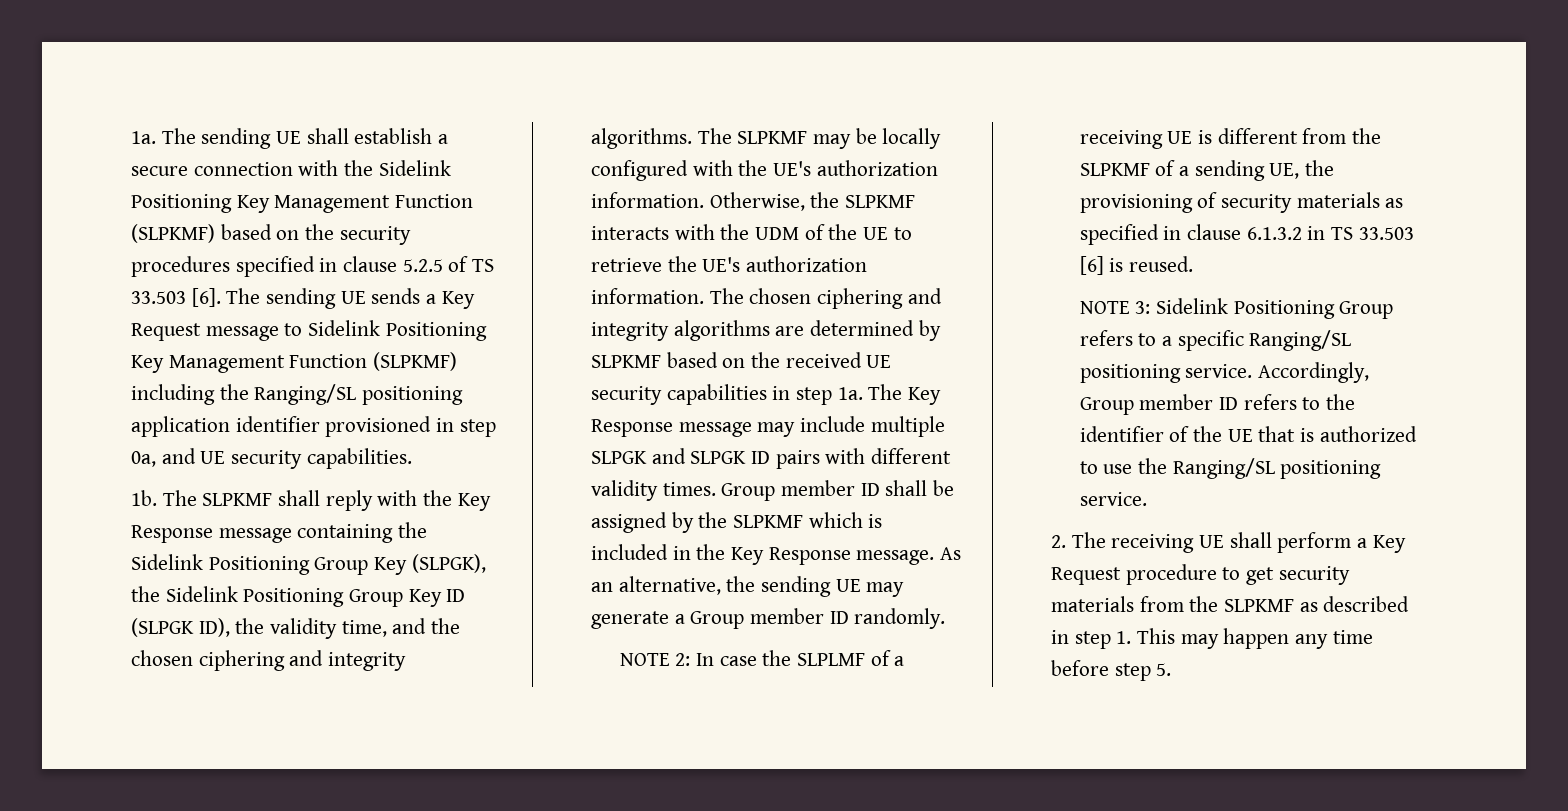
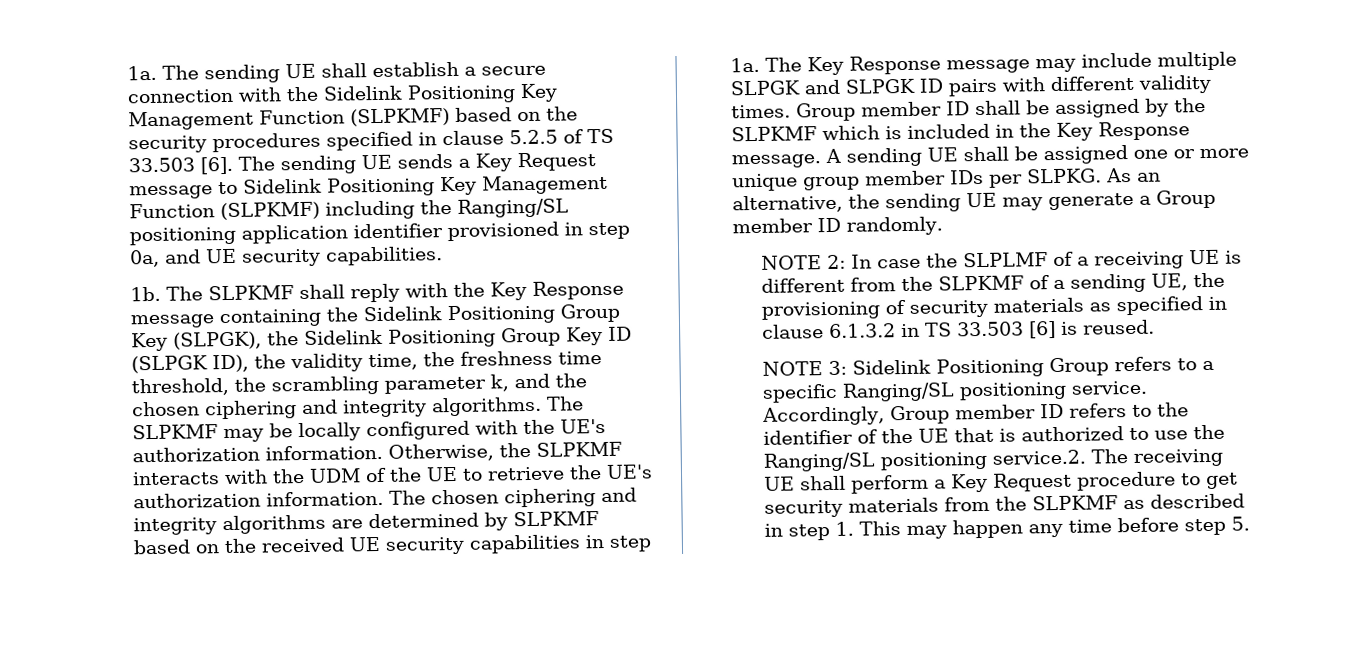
(387, 628) none -> [422,350,602,367] [130,374,509,397] the freshness time threshold, the scrambling parameter k,
(935, 557) none -> [824,145,1249,167] [731,168,1102,192] A sending UE shall be assigned one or more unique group member IDs per SLPKG.
[1079,492,1147,506] [1050,535,1066,548] service. // 2. -> [992,449,1087,465] service.2.

